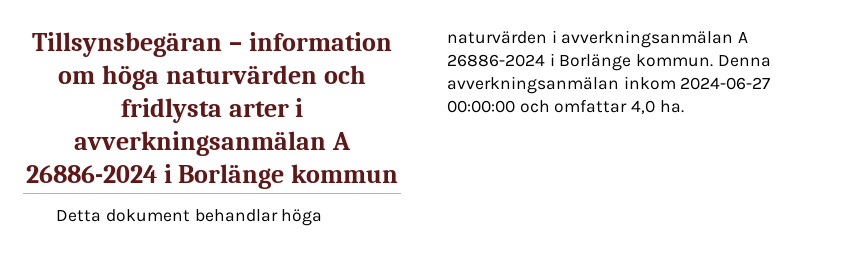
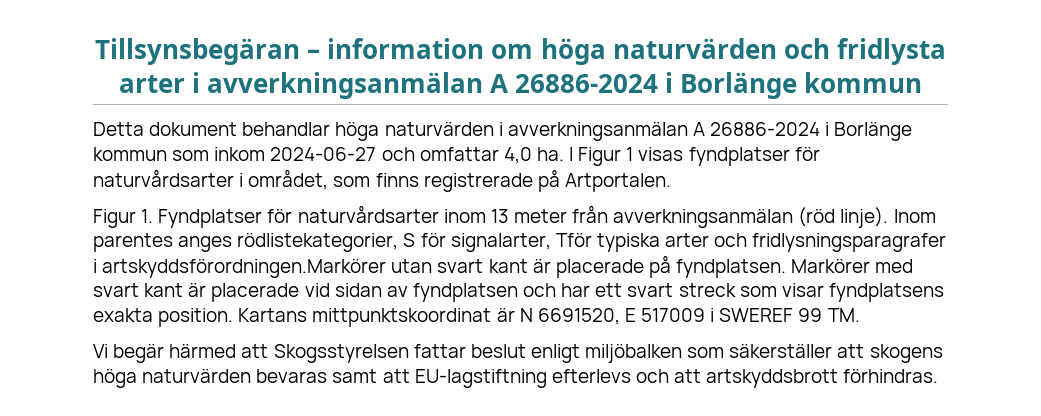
[636,54,771,67] [447,76,619,94] kommun. Denna avverkningsanmälan -> [93,147,210,161] kommun som
[447,100,515,113] 00:00:00 -> (377, 154) none
(684, 106) none -> [569,147,820,166] [93,169,671,192] [93,205,936,228] [93,233,947,252] [93,255,914,278] [93,283,944,302] [93,308,860,327] [93,344,943,363] [93,369,939,388] I Figur 1 visas fyndplatser för naturvårdsarter i området, som finns registrerade på Artportalen. // Figur 1. Fyndplatser för naturvårdsarter inom 13 meter från avverkningsanmälan (röd linje). Inom parentes anges rödlistekategorier, S för signalarter, Tför typiska arter och fridlysningsparagrafer i artskyddsförordningen.Markörer utan svart kant är placerade på fyndplatsen. Markörer med svart kant är placerade vid sidan av fyndplatsen och har ett svart streck som visar fyndplatsens exakta position. Kartans mittpunktskoordinat är N 6691520, E 517009 i SWEREF 99 TM. // Vi begär härmed att Skogsstyrelsen fattar beslut enligt miljöbalken som säkerställer att skogens höga naturvärden bevaras samt att EU-lagstiftning efterlevs och att artskyddsbrott förhindras.

